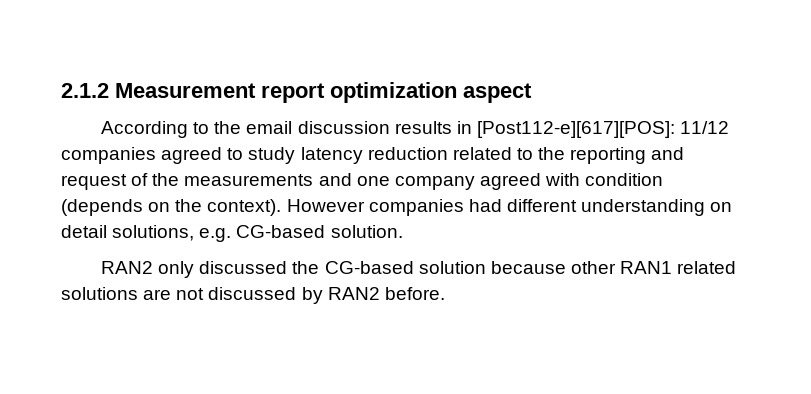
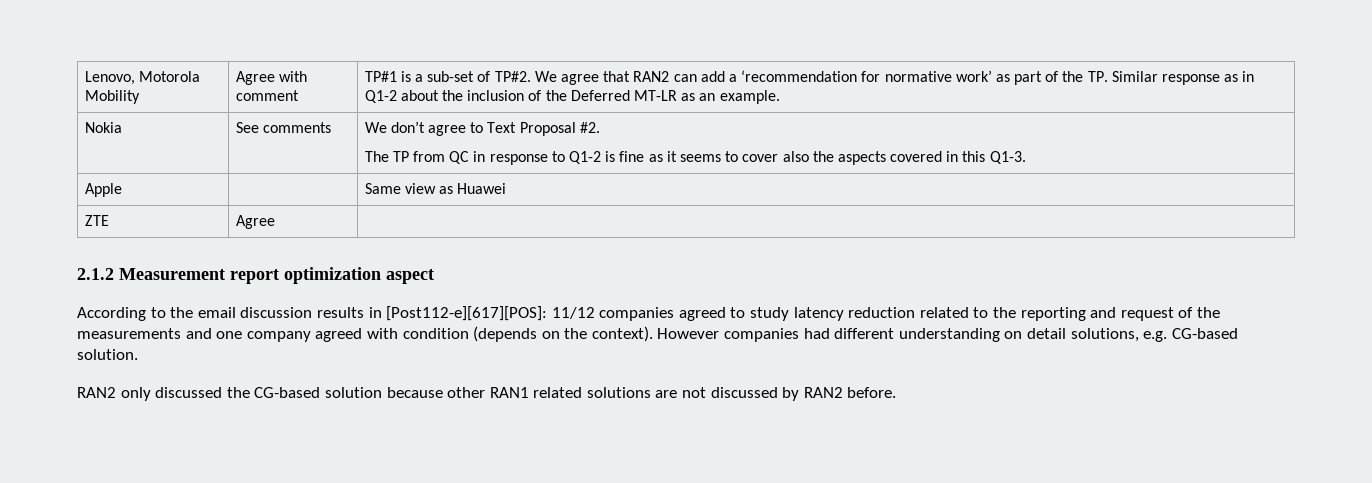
(61, 90) none -> [84,71,200,85] [84,90,140,104] [235,71,307,85] [235,90,299,101] [364,70,1255,85] [364,90,780,104] [84,122,122,133] [235,122,331,133] [364,121,600,136] [364,151,1026,165] [84,183,122,197] [364,183,507,194] [84,215,109,226] [235,215,275,229] Lenovo, Motorola Mobility | Agree with comment | TP#1 is a sub-set of TP#2. We agree that RAN2 can add a ‘recommendation for normative work’ as part of the TP. Similar response as in Q1-2 about the inclusion of the Deferred MT-LR as an example. // Nokia | See comments | We don’t agree to Text Proposal #2. // The TP from QC in response to Q1-2 is fine as it seems to cover also the aspects covered in this Q1-3. // Apple | | Same view as Huawei // ZTE | Agree | //

